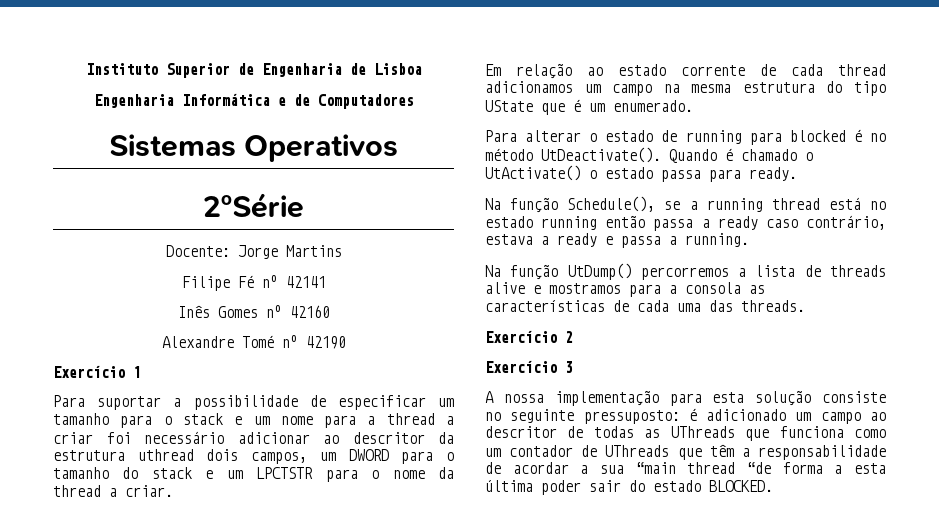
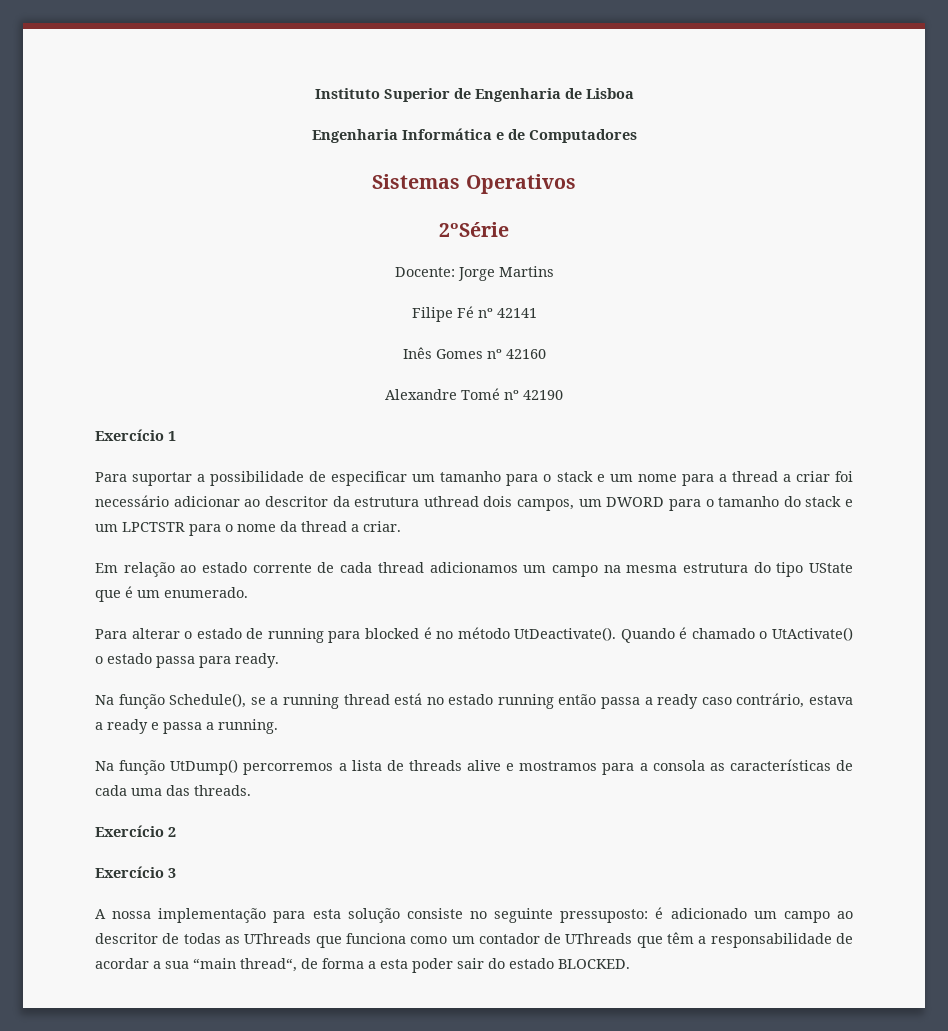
[687,462,771,474] thread “de -> [240,958,318,972] thread“, de
[485,480,533,492] última -> (408, 964) none

